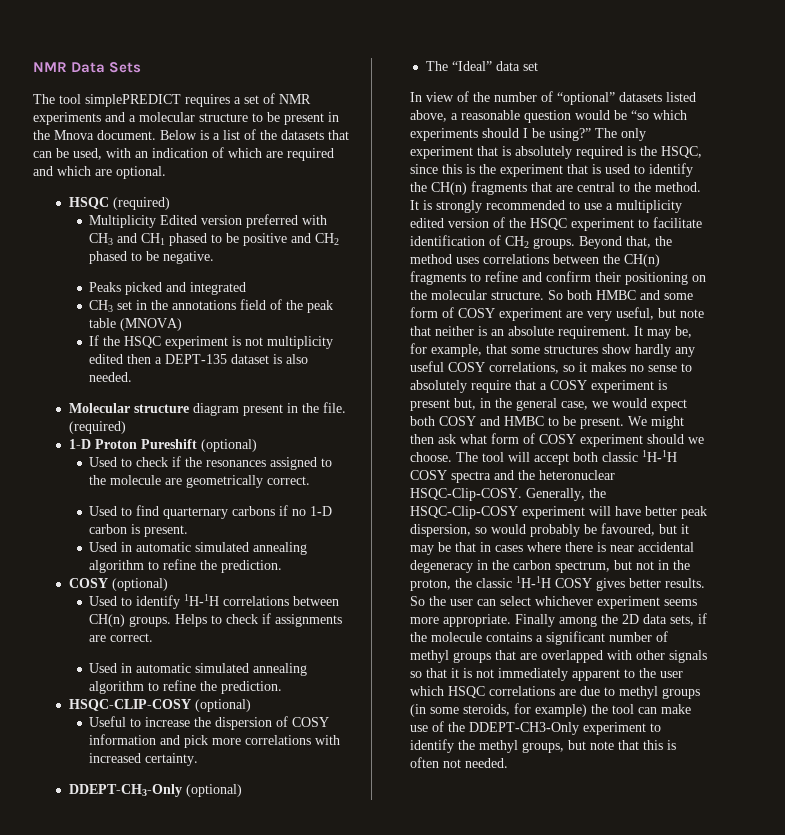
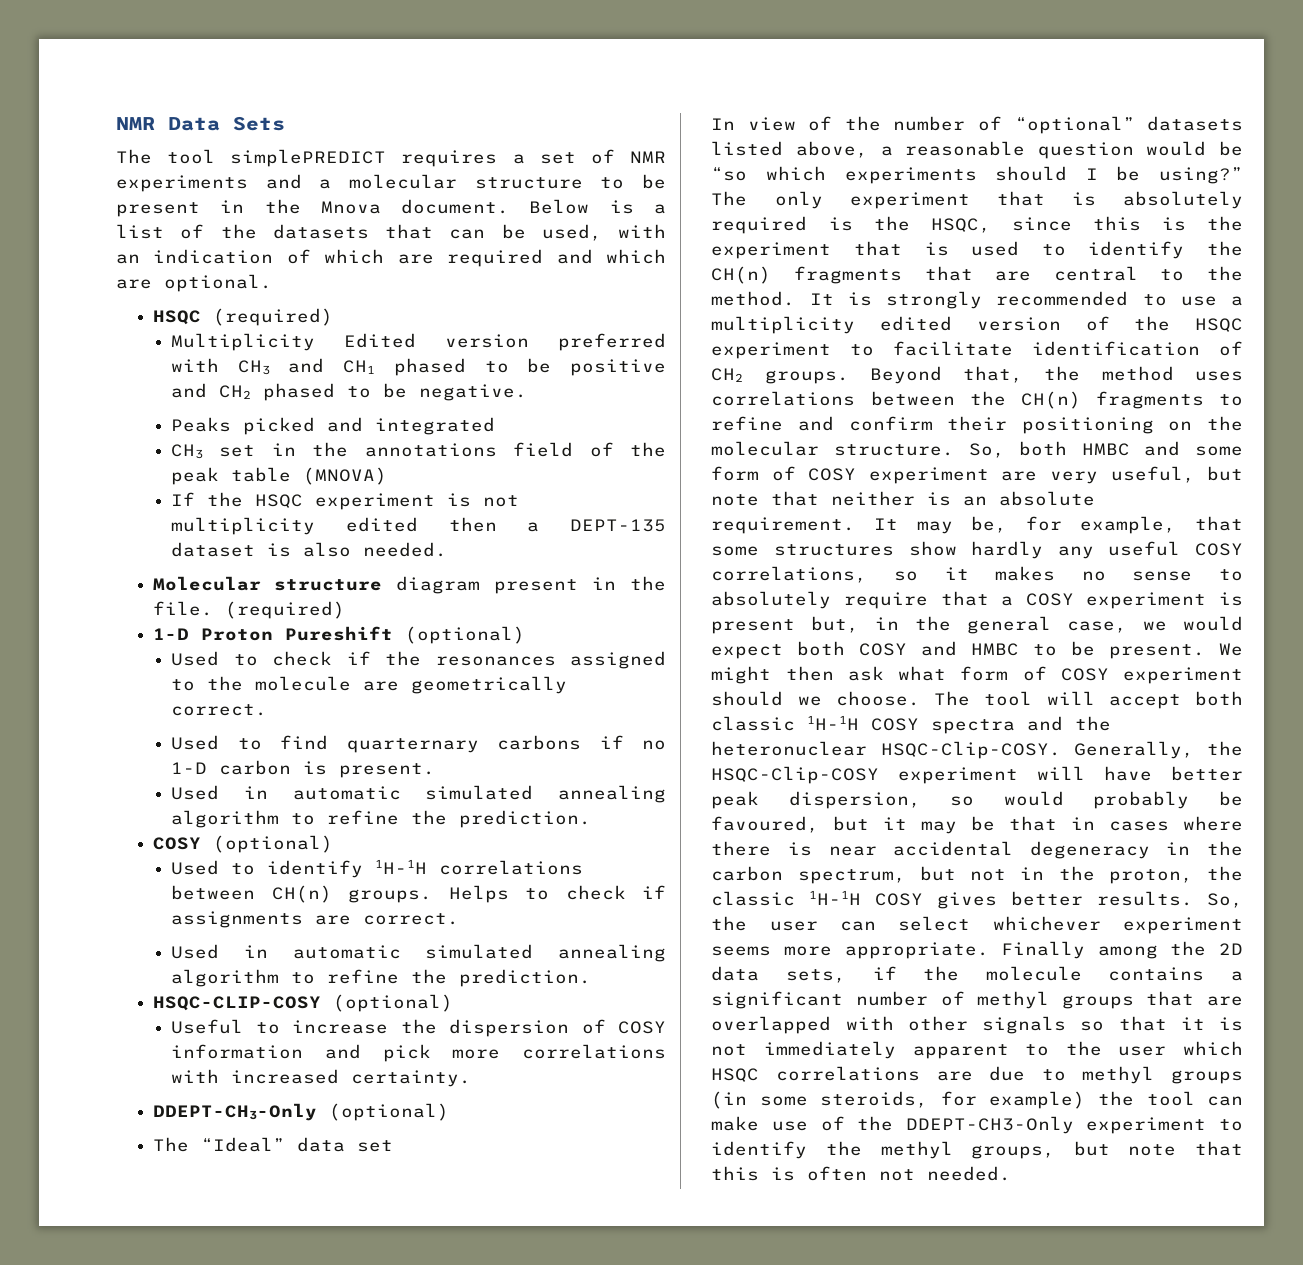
[548,290,564,300] So -> [968,443,1005,458] So,
[410,596,426,606] So -> [1207,893,1243,908] So,

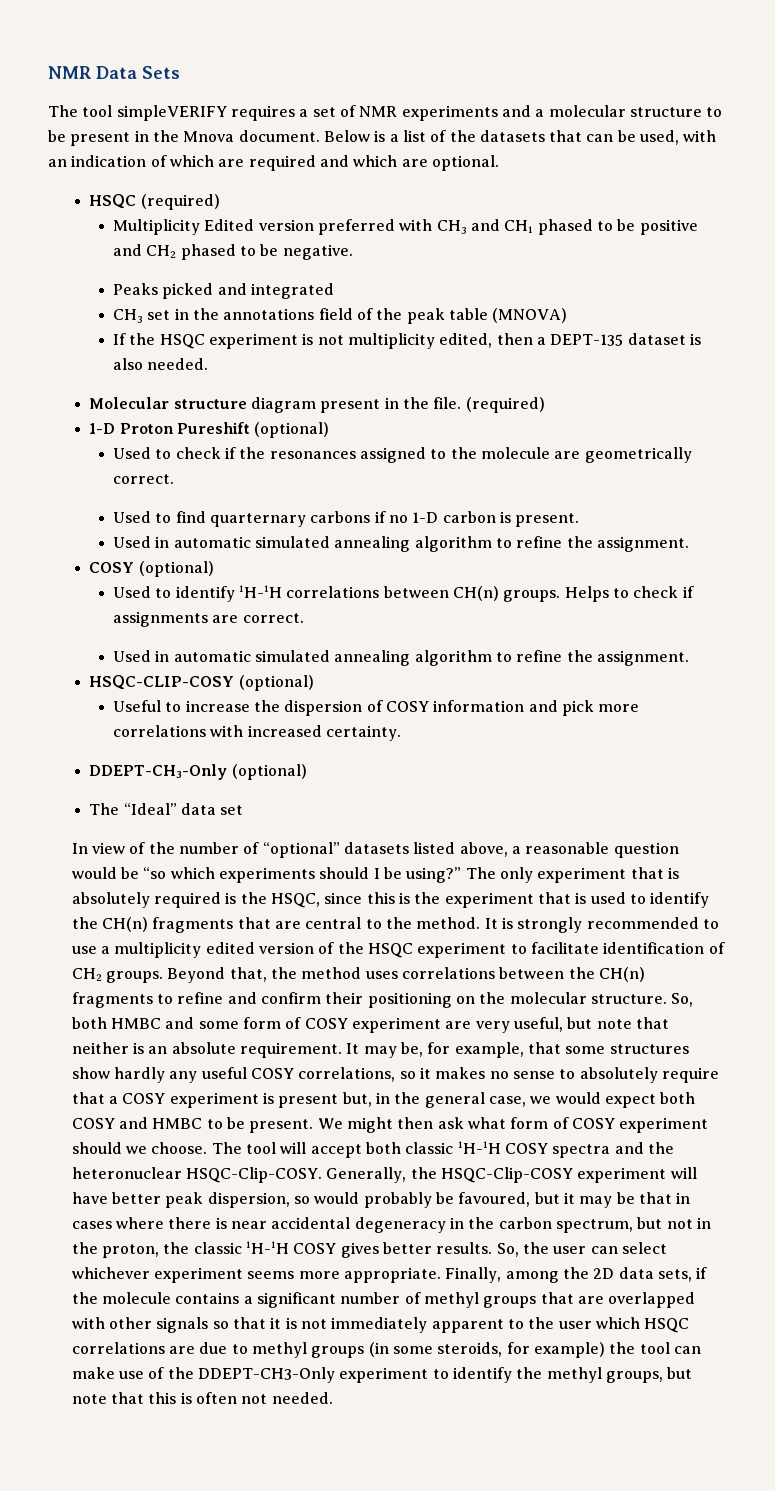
[230,149,387,167] simplePREDICT -> [116,105,227,121] simpleVERIFY
[345,517,418,532] edited -> [439,333,493,348] edited,
[459,810,592,828] prediction. -> [596,536,689,552] assignment.
[459,969,592,987] prediction. -> [596,650,689,666] assignment.
[1001,941,1086,959] Finally -> [445,1267,502,1283] Finally,

